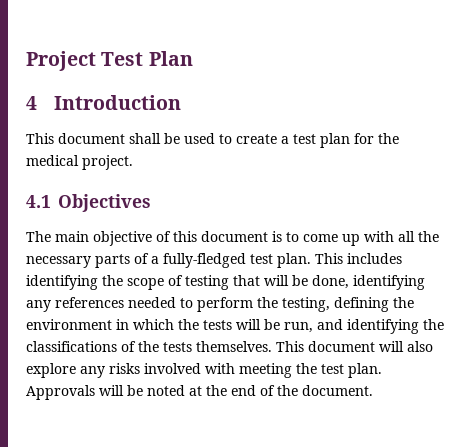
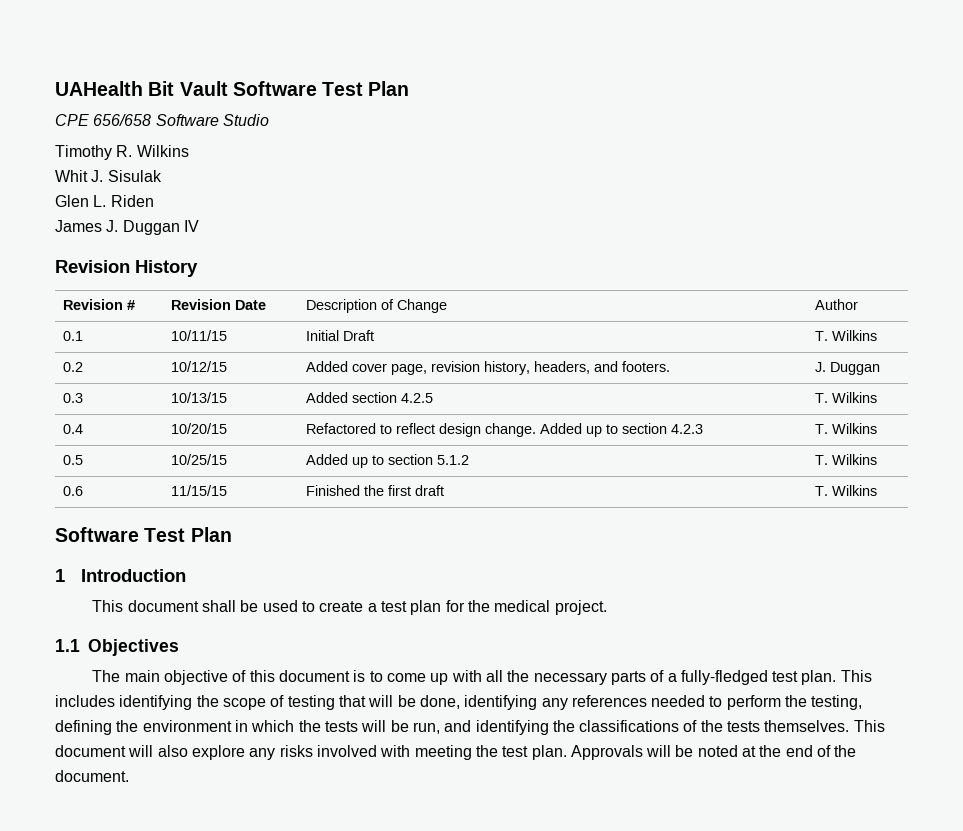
[26,51,193,71] [26,96,37,110] Project Test Plan // 4 -> [55,81,410,96] [55,114,269,126] [55,145,189,160] [55,170,162,182] [55,195,154,207] [55,220,199,235] [55,260,198,277] [63,299,136,310] [171,299,267,310] [306,299,448,313] [815,299,859,310] [63,331,84,341] [171,330,228,341] [306,330,375,341] [815,330,878,341] [63,362,84,372] [171,361,228,372] [306,361,671,375] [815,362,881,375] [63,393,84,403] [171,392,228,403] [306,392,434,403] [815,392,878,403] [63,424,84,434] [171,423,228,434] [306,423,704,437] [815,423,878,434] [63,455,84,465] [171,454,228,465] [306,454,470,468] [815,454,878,465] [63,486,84,496] [171,485,228,496] [306,485,445,496] [815,485,878,496] [55,527,232,542] [55,569,65,582] UAHealth Bit Vault Software Test Plan // CPE 656/658 Software Studio // Timothy R. Wilkins // Whit J. Sisulak // Glen L. Riden // James J. Duggan IV // Revision History // Revision # | Revision Date | Description of Change | Author // 0.1 | 10/11/15 | Initial Draft | T. Wilkins // 0.2 | 10/12/15 | Added cover page, revision history, headers, and footers. | J. Duggan // 0.3 | 10/13/15 | Added section 4.2.5 | T. Wilkins // 0.4 | 10/20/15 | Refactored to reflect design change. Added up to section 4.2.3 | T. Wilkins // 0.5 | 10/25/15 | Added up to section 5.1.2 | T. Wilkins // 0.6 | 11/15/15 | Finished the first draft | T. Wilkins // Software Test Plan // 1
[26,195,51,208] 4.1 -> [55,639,80,652] 1.1

